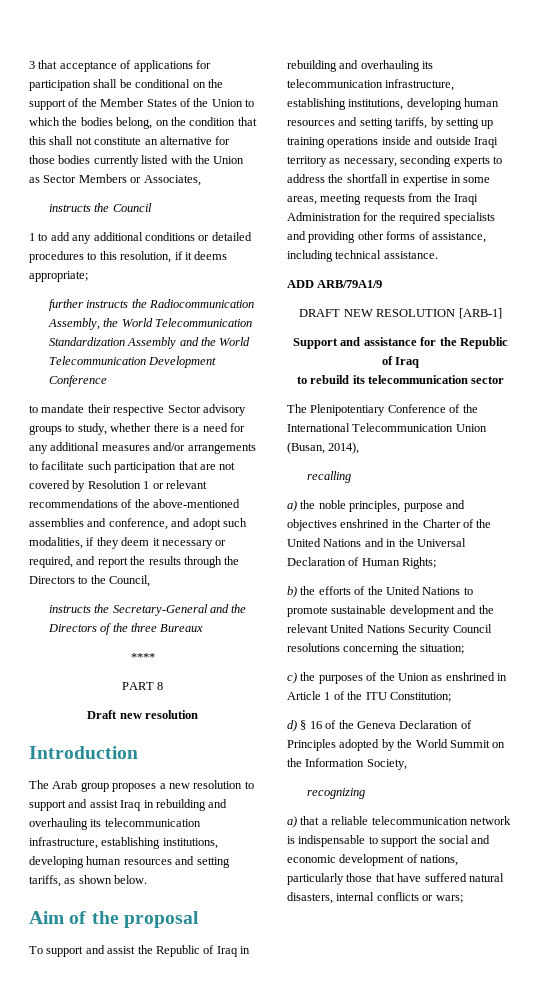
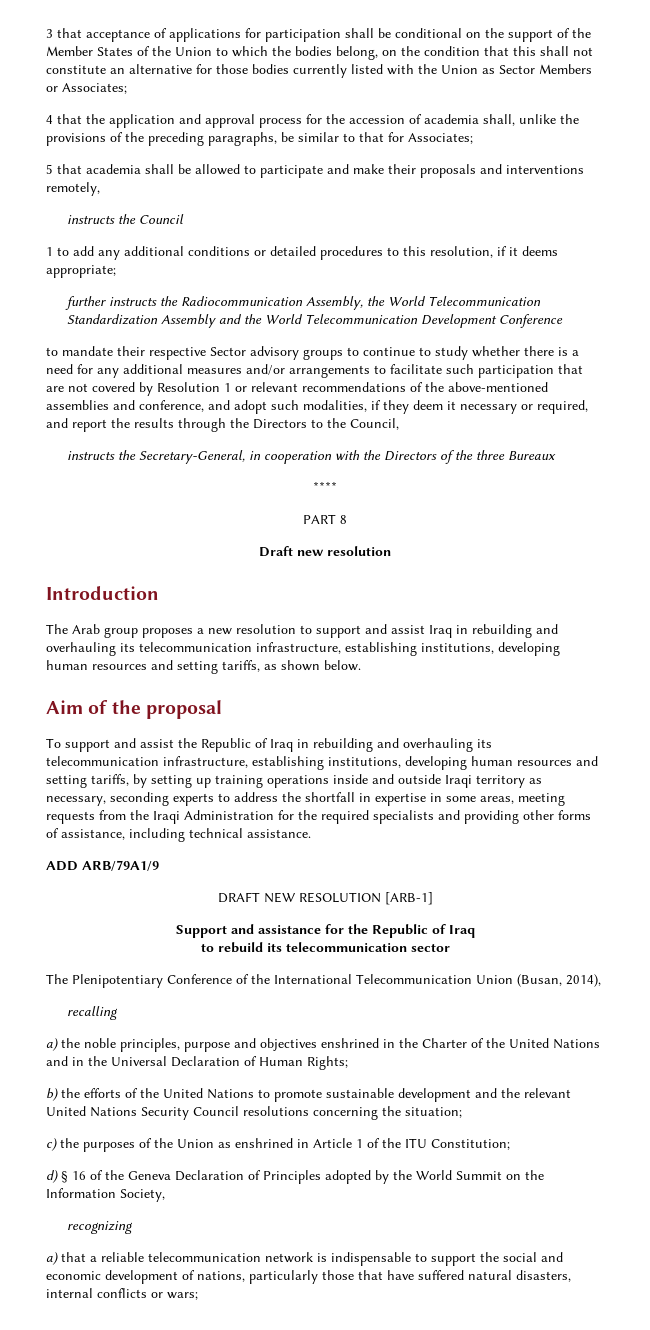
[143,175,201,186] Associates, -> [62,83,127,94] [46,114,579,128] [46,132,473,146] [46,164,584,178] [46,182,100,196] Associates; // 4 that the application and approval process for the accession of academia shall, unlike the provisions of the preceding paragraphs, be similar to that for Associates; // 5 that academia shall be allowed to participate and make their proposals and interventions remotely,
[77,423,107,435] study, -> [363,346,468,360] continue to study
[112,604,230,616] Secretary-General and -> [138,450,360,464] Secretary-General, in cooperation with

